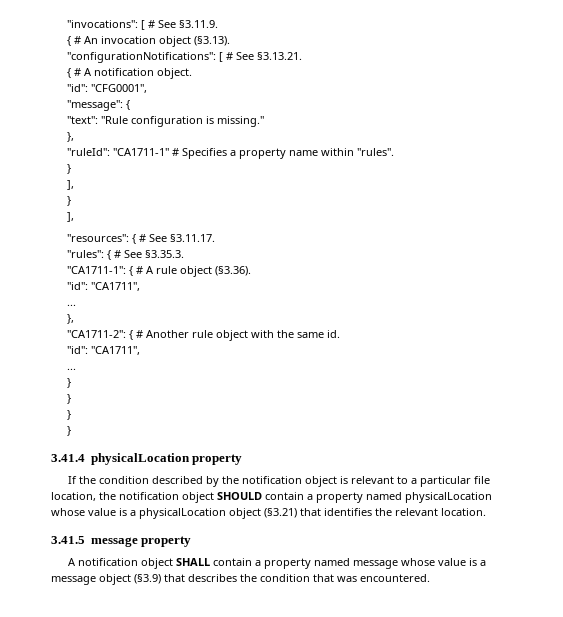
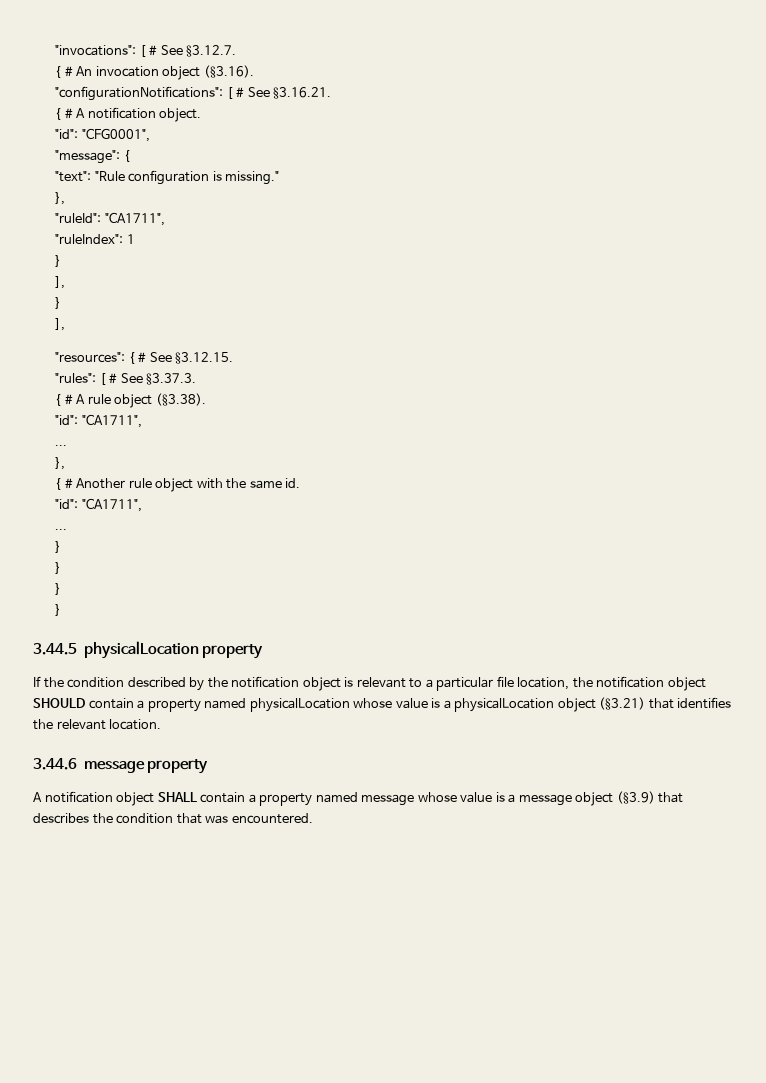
[179,20,219,28] §3.11.9. -> [186,45,237,57] §3.12.7.
[194,36,231,46] (§3.13). -> [203,65,254,78] (§3.16).
[257,52,303,60] §3.13.21. -> [273,87,332,99] §3.16.21.
[113,148,395,159] "CA1711-1" # Specifies a property name within "rules". -> [104,212,165,226] [55,234,135,244] "CA1711", // "ruleIndex": 1
[170,234,216,242] §3.11.17. -> [175,352,234,364] §3.12.15.
[107,250,185,260] [67,266,127,274] { # See §3.35.3. // "CA1711-1": -> [99,373,197,385] [ # See §3.37.3. //
[215,266,252,276] (§3.36). -> [155,393,206,406] (§3.38).
[67,330,127,338] "CA1711-2": -> (66, 463) none
[51,454,85,462] 3.41.4 -> [33,643,77,655] 3.44.5
[51,536,85,544] 3.41.5 -> [33,758,77,770] 3.44.6

